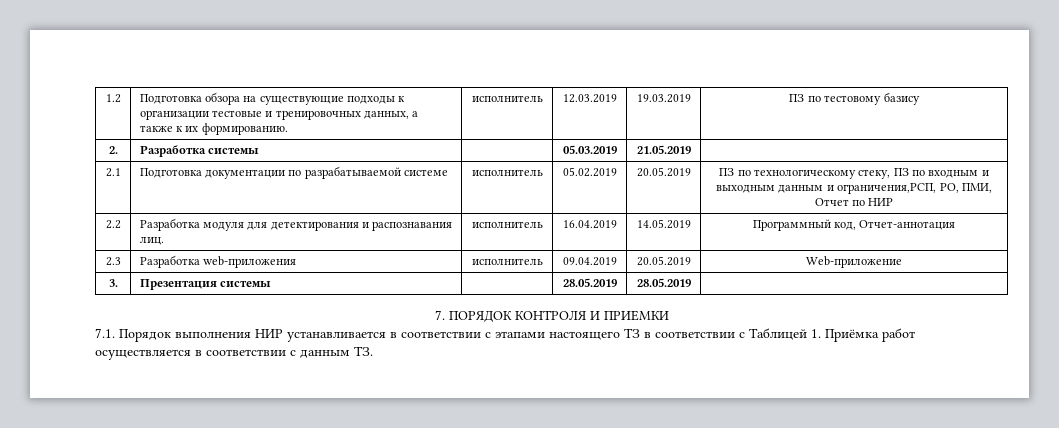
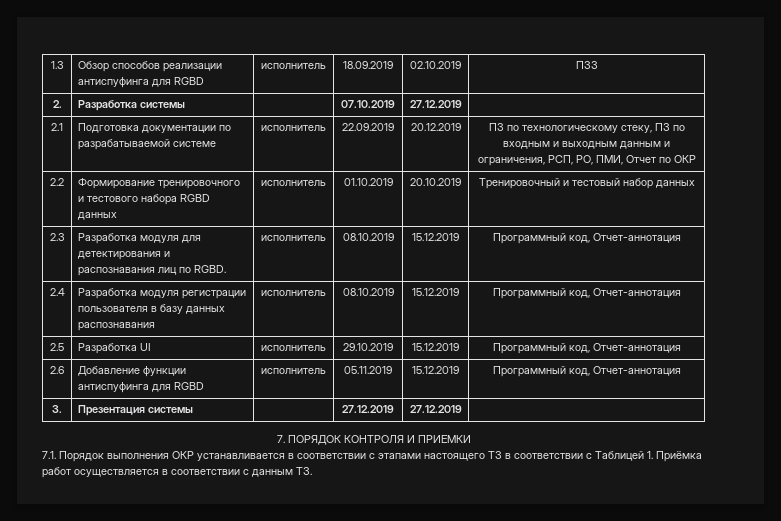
[105,94,121,103] [139,92,406,105] [139,110,419,120] [139,123,288,135] [471,95,543,102] [562,94,617,103] [636,94,691,103] [789,92,920,105] 1.2 | Подготовка обзора на существующие подходы к организации тестовые и тренировочных данных, а также к их формированию. | исполнитель | 12.03.2019 | 19.03.2019 | ПЗ по тестовому базису -> [50,61,64,69] [77,61,222,72] [77,77,204,88] [261,63,326,69] [343,61,393,69] [410,61,461,69] [575,61,598,69] 1.3 | Обзор способов реализации антиспуфинга для RGBD | исполнитель | 18.09.2019 | 02.10.2019 | ПЗ3
[562,145,617,154] [636,145,691,154] 05.03.2019 | 21.05.2019 -> [341,100,395,108] [409,100,462,108] 07.10.2019 | 27.12.2019
[562,167,617,177] [636,167,691,177] 05.02.2019 | 20.05.2019 -> [342,123,394,131] [410,123,461,131] 22.09.2019 | 20.12.2019
[837,183,937,194] ограничения,РСП, -> [477,155,573,166] ограничения, РСП,
[868,198,894,206] НИР -> [673,155,696,163] ОКР
(121, 224) none -> [77,178,240,189] [77,194,210,205] [77,212,117,220] [261,180,326,186] [343,178,393,186] [410,178,461,186] [478,178,695,189] [49,233,65,241] | Формирование тренировочного и тестового набора RGBD данных | исполнитель | 01.10.2019 | 20.10.2019 | Тренировочный и тестовый набор данных // 2.3
[139,237,164,245] [471,221,543,228] [562,220,617,229] [636,219,691,229] [752,219,956,231] [105,257,121,266] [139,255,296,268] [471,258,543,265] [562,257,617,266] [636,256,691,266] [806,256,902,268] лиц. | исполнитель | 16.04.2019 | 14.05.2019 | Программный код, Отчет-аннотация // 2.3 | Разработка web-приложения | исполнитель | 09.04.2019 | 20.05.2019 | Web-приложение -> [157,265,226,275] [261,235,326,241] [342,233,394,241] [412,233,459,241] [492,233,681,244] [49,288,65,296] [77,288,246,299] [77,304,225,314] [77,322,155,331] [261,290,326,296] [342,288,394,296] [412,288,459,296] [492,288,681,299] [50,343,64,351] [77,343,151,354] [261,345,326,351] [343,343,393,351] [412,343,459,351] [492,343,681,354] [50,366,64,374] [77,366,186,377] [77,382,204,393] [261,368,326,374] [344,366,392,374] [412,366,459,374] [492,366,681,377] лиц по RGBD. | исполнитель | 08.10.2019 | 15.12.2019 | Программный код, Отчет-аннотация // 2.4 | Разработка модуля регистрации пользователя в базу данных распознавания | исполнитель | 08.10.2019 | 15.12.2019 | Программный код, Отчет-аннотация // 2.5 | Разработка UI | исполнитель | 29.10.2019 | 15.12.2019 | Программный код, Отчет-аннотация // 2.6 | Добавление функции антиспуфинга для RGBD | исполнитель | 05.11.2019 | 15.12.2019 | Программный код, Отчет-аннотация
[562,278,617,287] [636,278,691,287] 28.05.2019 | 28.05.2019 -> [342,405,394,413] [409,405,462,413] 27.12.2019 | 27.12.2019
[255,329,283,338] НИР -> [172,451,194,459] ОКР

